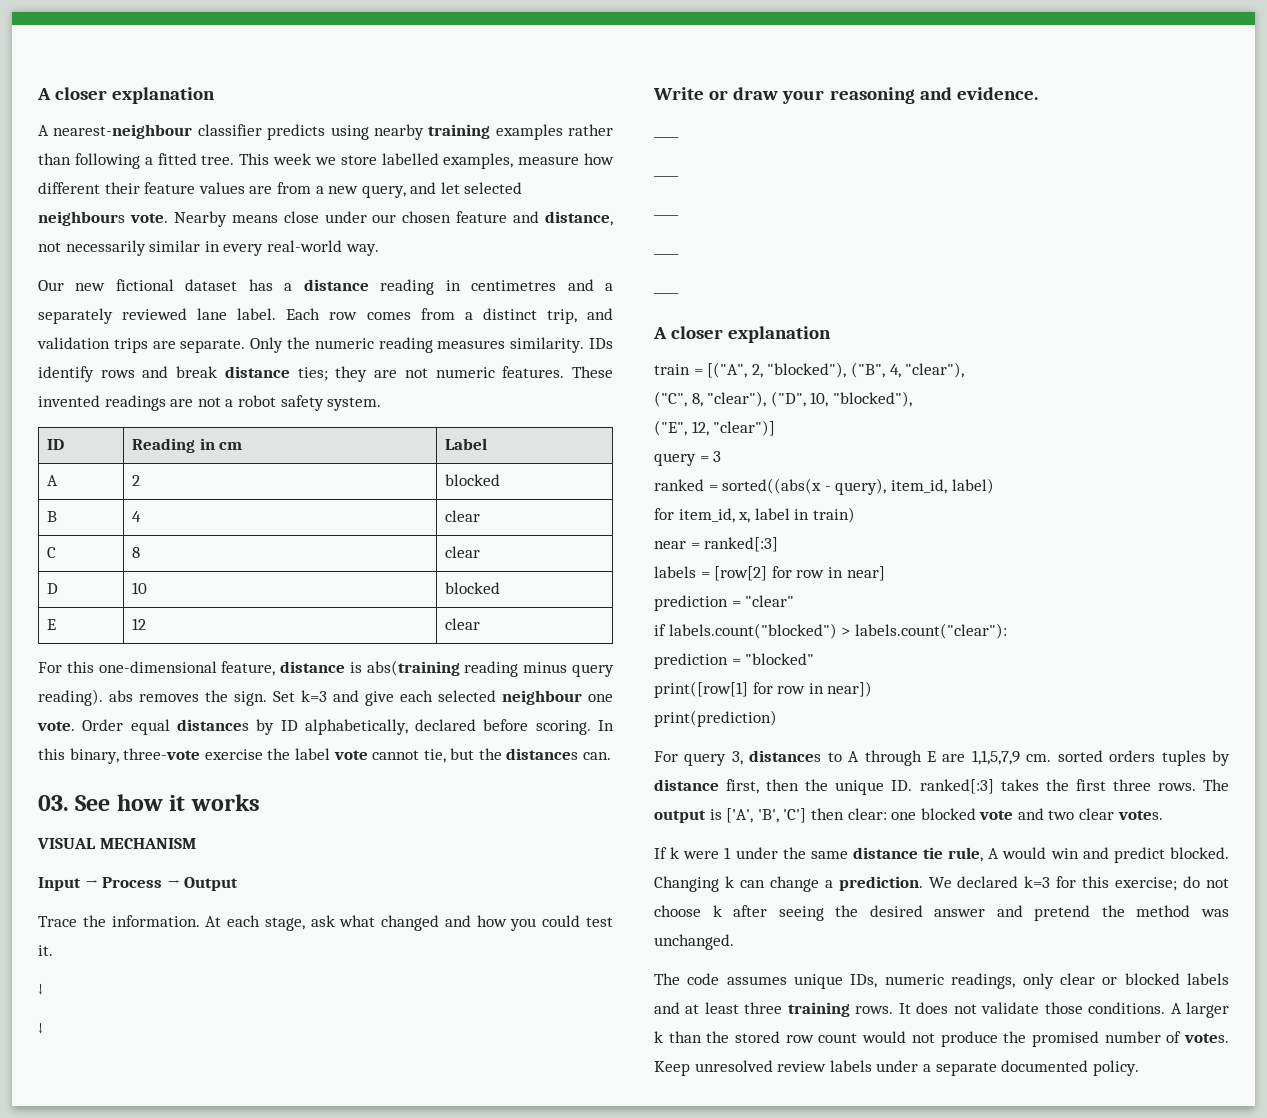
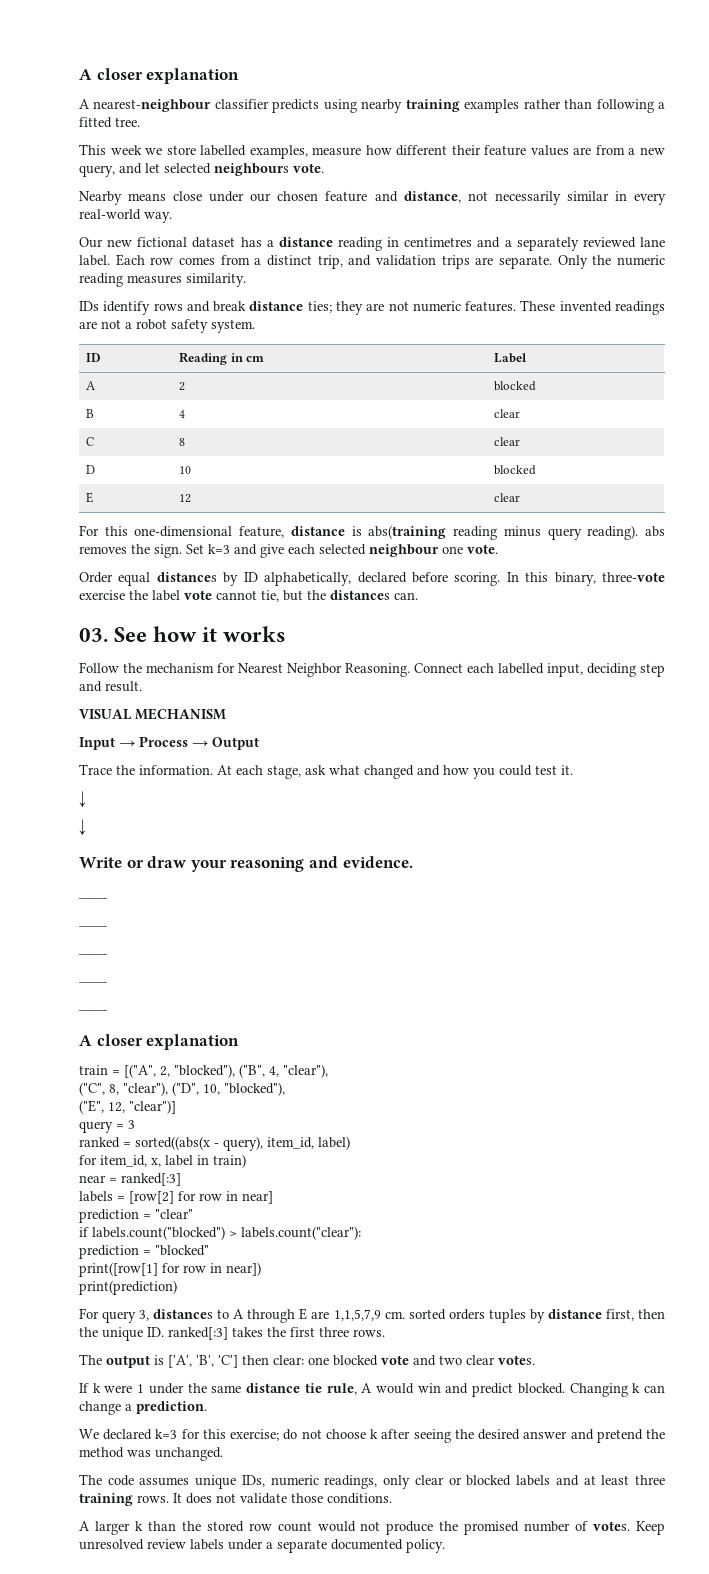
(235, 160) none -> (140, 122) //
(168, 218) none -> (324, 168) //
(585, 345) none -> (246, 280) //
(75, 726) none -> (498, 549) //
(260, 802) none -> [79,662,665,677] [79,681,142,692] // Follow the mechanism for Nearest Neighbor Reasoning. Connect each labelled input, deciding step and result.
(1196, 787) none -> (385, 1333) //
(923, 883) none -> (207, 1407) //
(1166, 1008) none -> (392, 1498) //

